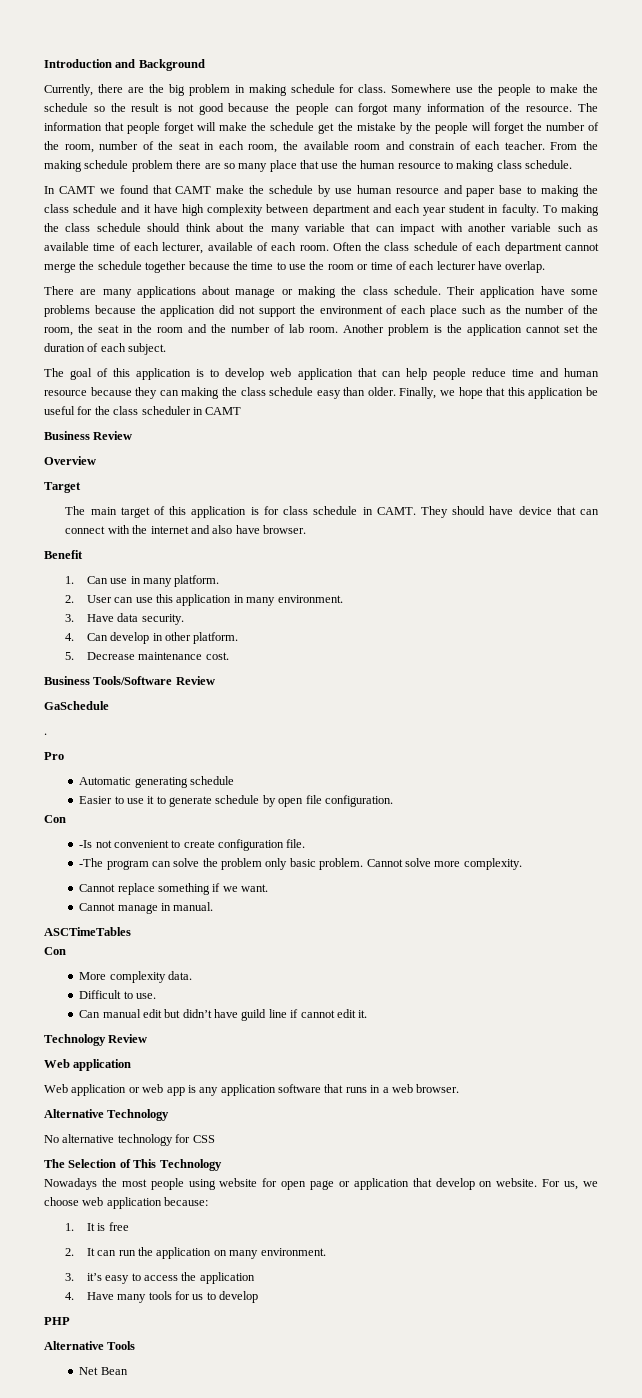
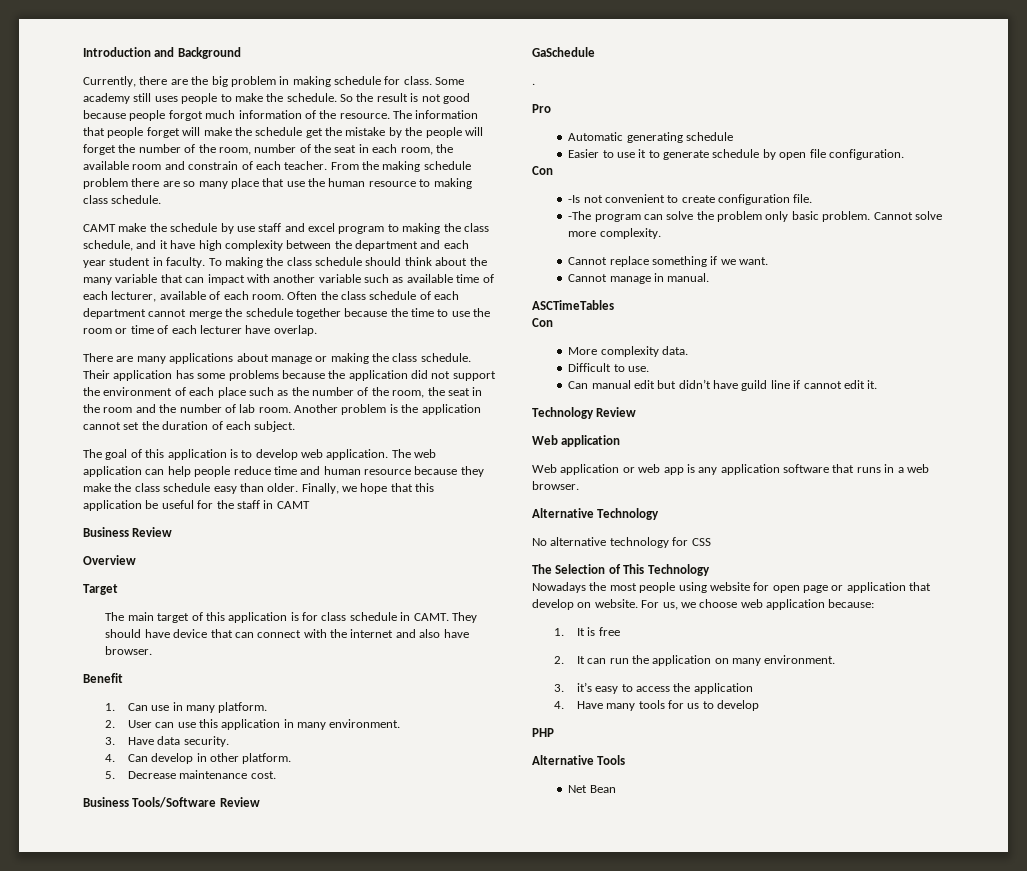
[391,84,494,93] Somewhere use the -> [435,77,465,85] [83,93,178,104] Some academy still uses
[44,103,105,112] schedule so -> [286,93,353,102] schedule. So
[275,103,423,115] the people can forgot many -> [129,110,236,121] people forgot much
[44,185,172,194] In CAMT we found that -> (162, 199) none
[356,185,523,197] human resource and paper base -> [258,223,385,234] staff and excel program
[73,204,118,213] schedule -> [83,240,133,251] schedule,
(310, 208) none -> [334,240,352,249] the
[540,286,565,295] have -> [175,370,194,379] has
[297,368,377,380] application that -> [326,449,437,460] [83,466,142,477] application. The web application
[159,387,220,399] can making -> [83,483,111,492] make
[113,406,191,415] class scheduler -> [236,500,260,509] staff

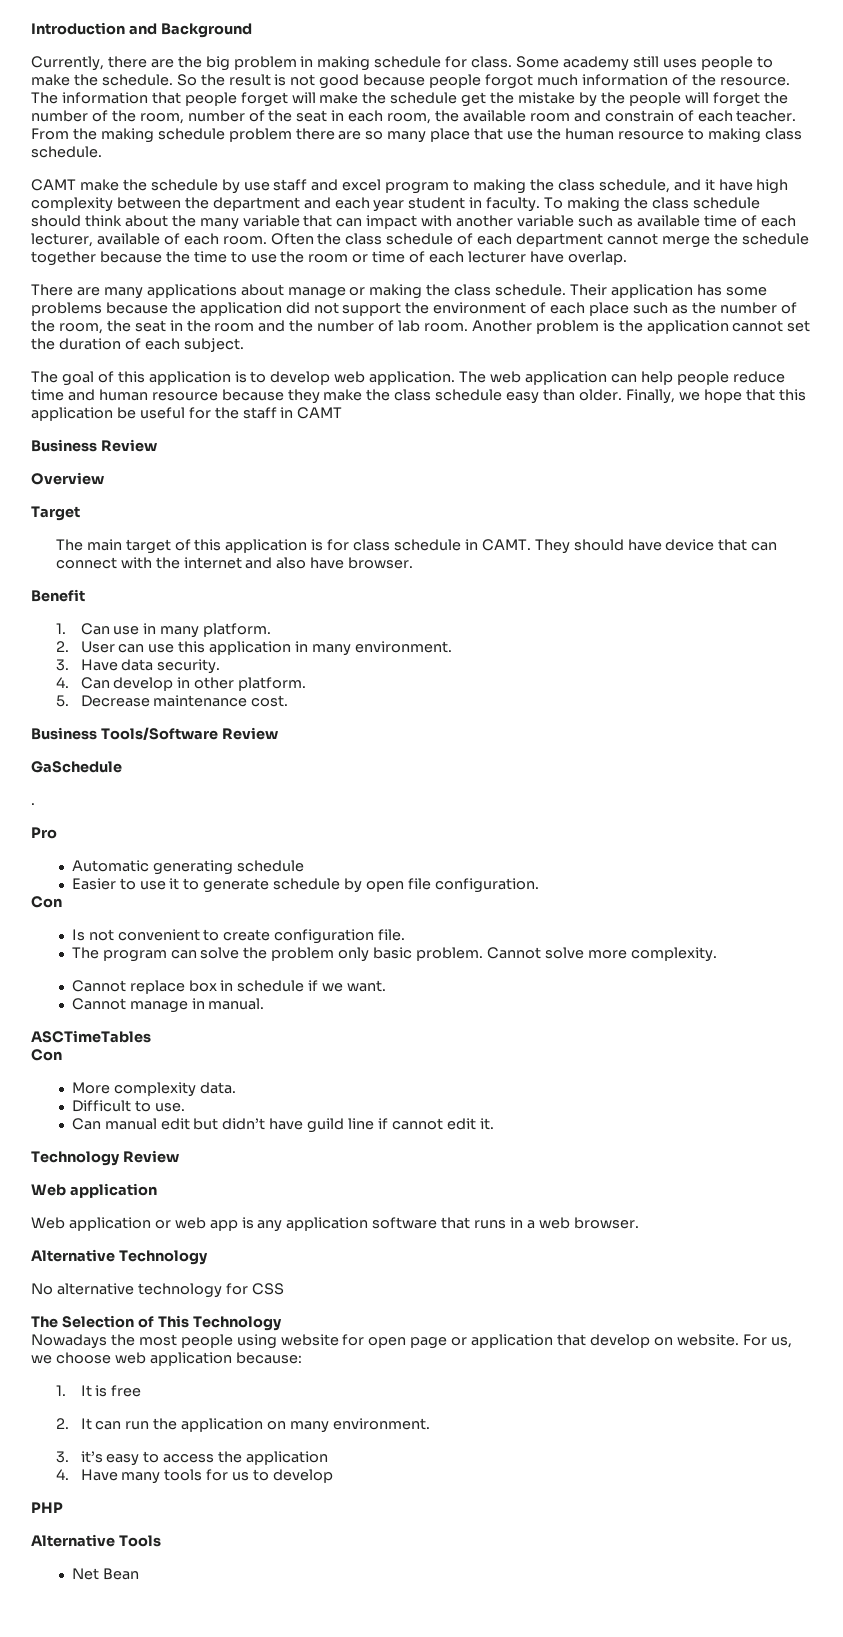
[568,195,581,203] -Is -> [71,929,85,941] Is
[568,211,592,220] -The -> [71,947,99,959] The
[651,256,707,267] something -> [188,980,305,992] box in schedule

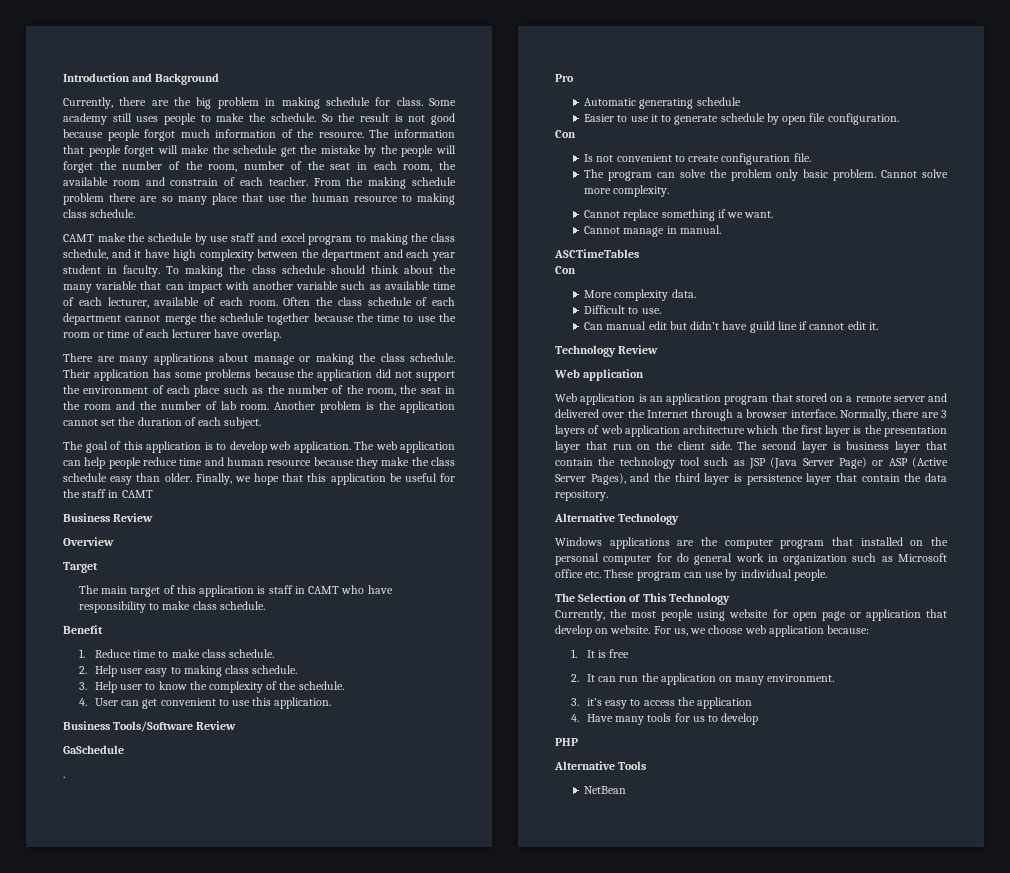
[327,539,778,554] [55,557,414,569] [31,589,85,602] [55,623,272,638] [55,641,452,656] [55,659,221,674] [55,677,307,691] [55,695,289,707] for class schedule in CAMT. They should have device that can connect with the internet and also have browser. // Benefit // 1. Can use in many platform. // 2. User can use this application in many environment. // 3. Have data security. // 4. Can develop in other platform. // 5. Decrease maintenance cost. -> [268,585,393,594] [78,601,265,613] [63,625,103,634] [78,649,274,658] [78,665,298,677] [78,681,344,693] [78,697,332,709] staff in CAMT who have responsibility to make class schedule. // Benefit // 1. Reduce time to make class schedule. // 2. Help user easy to making class schedule. // 3. Help user to know the complexity of the schedule. // 4. User can get convenient to use this application.
[188,980,305,992] box in schedule -> [661,209,715,221] something
[154,1217,639,1232] [31,1249,208,1265] [31,1283,284,1298] or web app is any application software that runs in a web browser. // Alternative Technology // No alternative technology for CSS -> [638,393,947,405] [555,409,947,421] [555,425,947,437] [555,441,947,453] [555,457,948,469] [555,473,947,485] [555,490,608,501] [554,513,680,525] [555,537,948,549] [555,553,947,565] [555,569,827,581] is an application program that stored on a remote server and delivered over the Internet through a browser interface. Normally, there are 3 layers of web application architecture which the first layer is the presentation layer that run on the client side. The second layer is business layer that contain the technology tool such as JSP (Java Server Page) or ASP (Active Server Pages), and the third layer is persistence layer that contain the data repository. // Alternative Technology // Windows applications are the computer program that installed on the personal computer for do general work in organization such as Microsoft office etc. These program can use by individual people.
[31,1334,107,1349] Nowadays -> [555,609,605,621] Currently,
[71,1568,139,1580] Net Bean -> [584,786,627,794] NetBean

